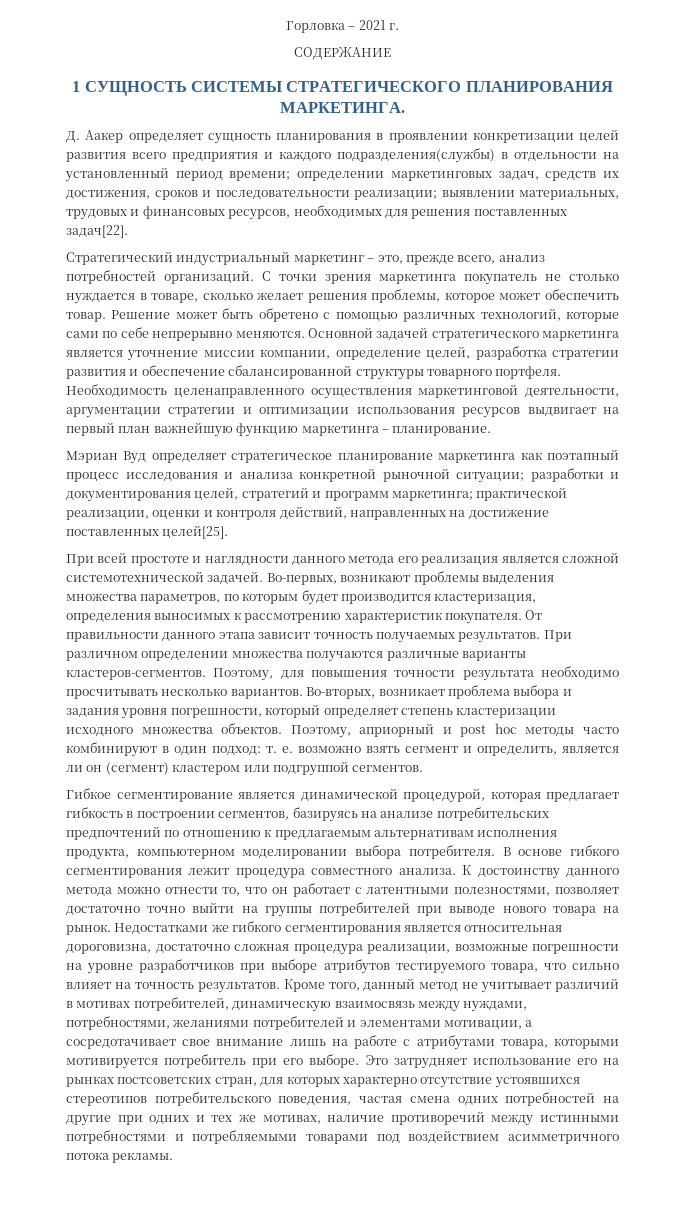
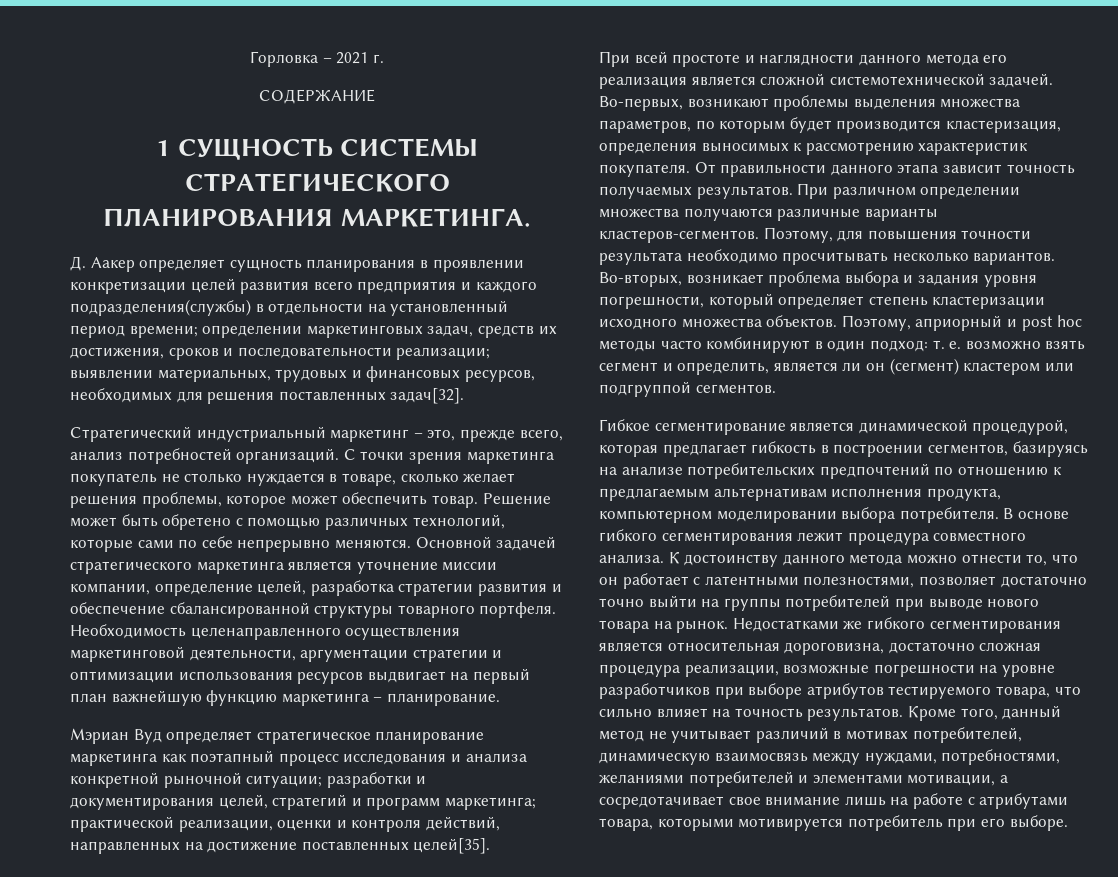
[66,225,128,238] задач[22]. -> [390,388,465,404] задач[32].
[162,525,229,539] целей[25]. -> [413,838,491,854] целей[35].
[365,1055,619,1069] [66,1076,580,1088] [66,1092,619,1106] [66,1111,619,1126] [66,1130,619,1144] [66,1152,174,1163] Это затрудняет использование его на рынках постсоветских стран, для которых характерно отсутствие устоявшихся стереотипов потребительского поведения, частая смена одних потребностей на другие при одних и тех же мотивах, наличие противоречий между истинными потребностями и потребляемыми товарами под воздействием асимметричного потока рекламы. -> (1068, 823) none

